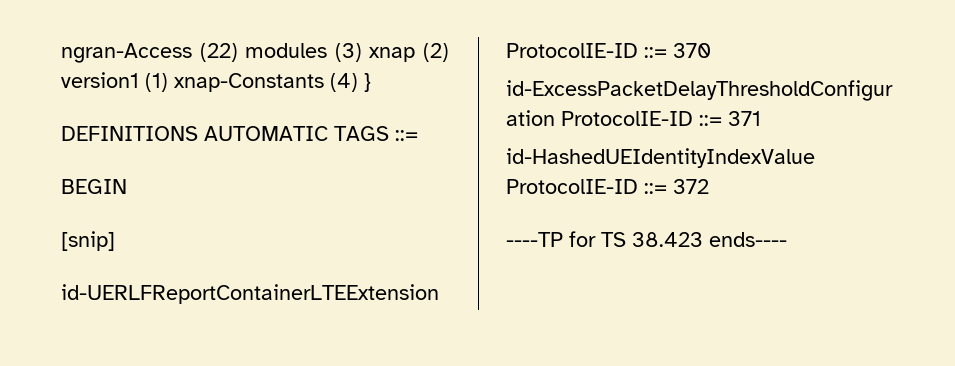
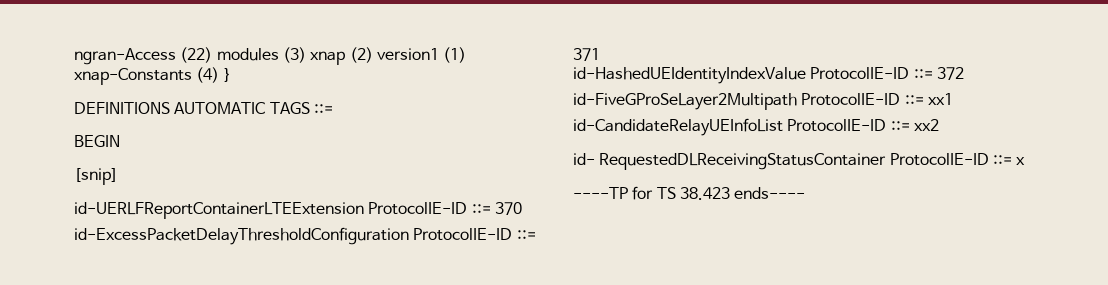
(709, 186) none -> [573,93,953,110] [573,118,939,136] [573,153,1026,170] // id-FiveGProSeLayer2Multipath ProtocolIE-ID ::= xx1 // id-CandidateRelayUEInfoList ProtocolIE-ID ::= xx2 // id- RequestedDLReceivingStatusContainer ProtocolIE-ID ::= x

